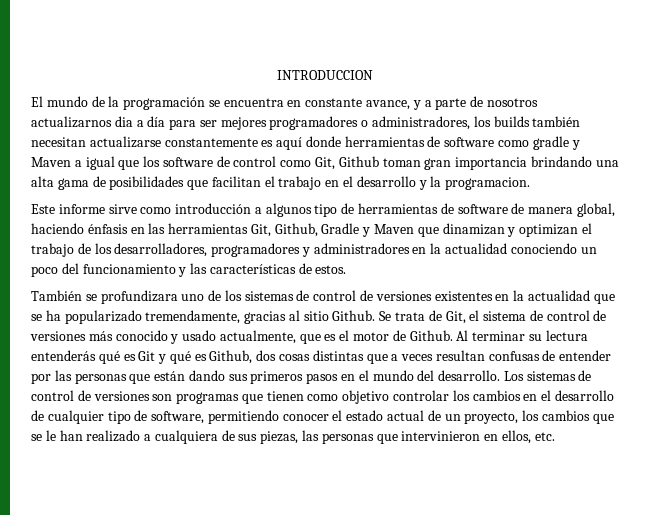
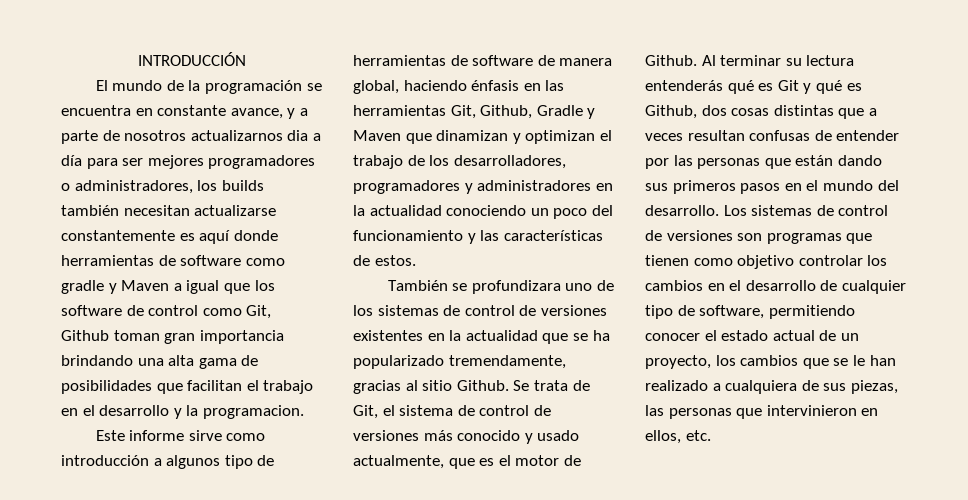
[277,70,373,80] INTRODUCCION -> [138,52,246,66] INTRODUCCIÓN

